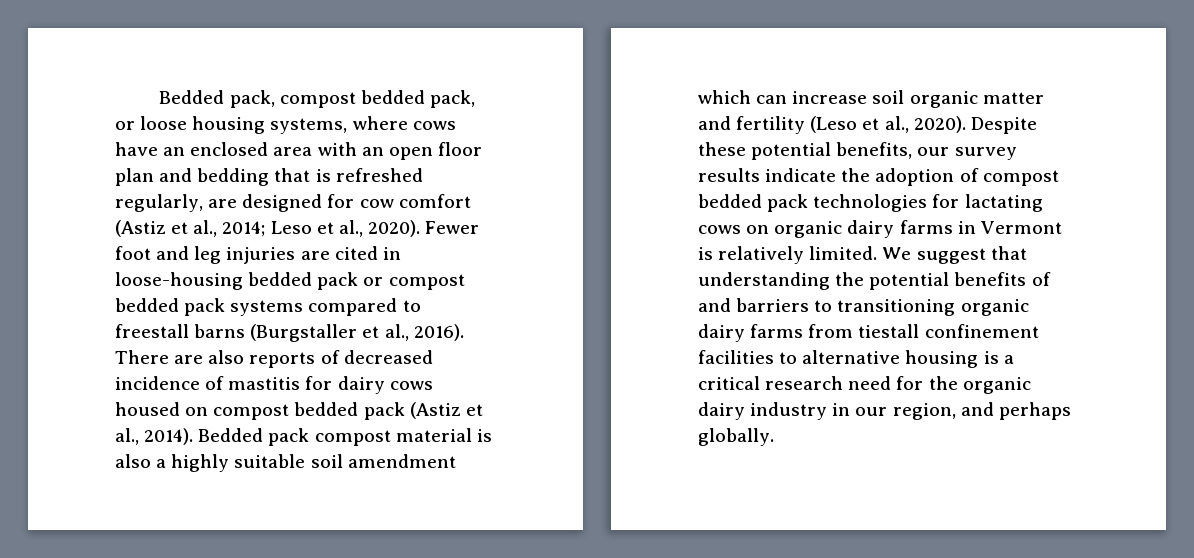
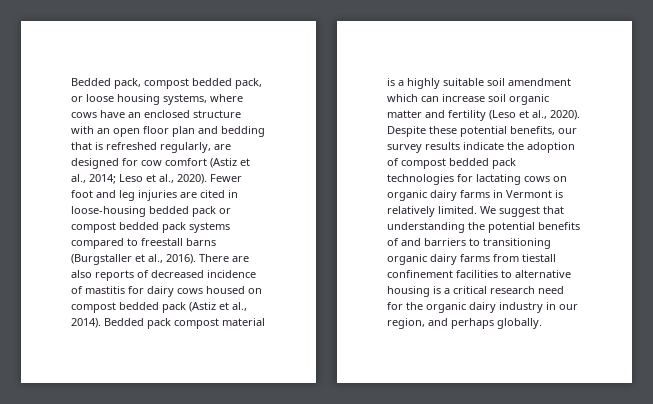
[273,147,313,156] area -> [193,110,241,118] structure
[115,454,151,468] also -> (395, 82) none

